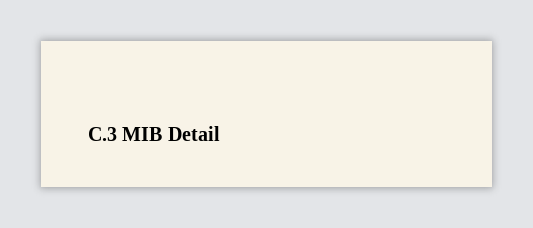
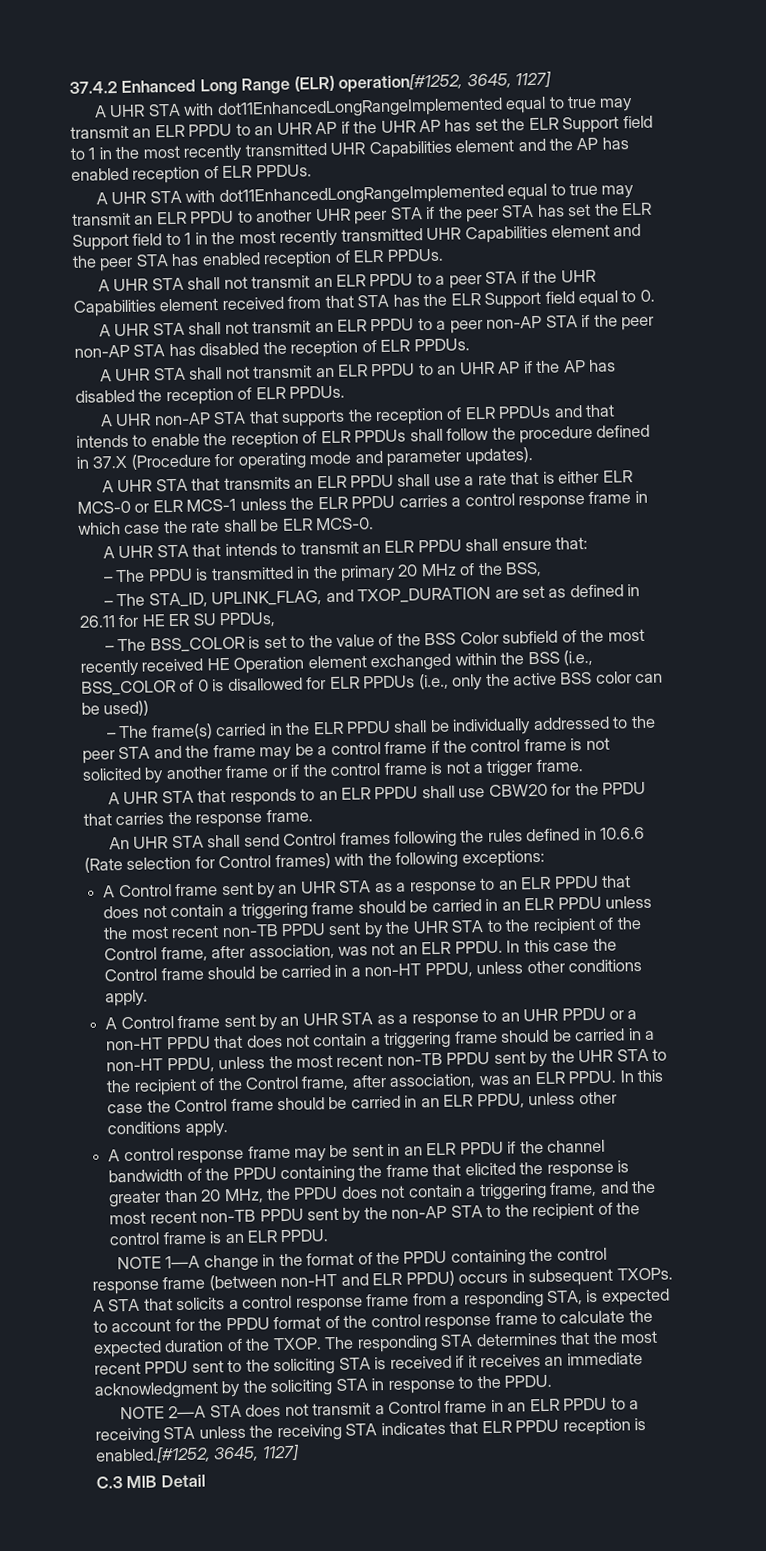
(88, 134) none -> [69,71,553,96] [93,95,634,120] [70,115,653,139] [70,137,629,162] [71,164,312,184] [95,182,635,207] [72,202,653,226] [72,223,642,251] [72,248,444,272] [97,269,596,292] [73,289,655,317] [98,314,655,337] [74,338,470,358] [99,359,617,382] [75,385,346,406] [99,404,616,427] [76,424,651,449] [76,447,533,470] [101,470,633,493] [77,490,648,514] [78,517,375,535] [102,536,589,559] [103,561,543,583] [103,583,641,608] [79,612,277,628] [104,628,645,653] [80,649,594,677] [81,671,664,696] [81,700,150,717] [106,715,656,740] [82,737,610,764] [82,759,583,784] [107,781,647,806] [83,809,313,828] [108,826,646,850] [84,849,545,873] [103,875,631,899] [103,895,653,920] [103,917,642,940] [104,938,617,962] [104,959,643,982] [105,989,149,1007] [105,1007,638,1031] [106,1028,656,1051] [106,1048,668,1073] [106,1069,664,1096] [107,1091,617,1114] [107,1120,228,1137] [108,1139,606,1165] [108,1160,630,1184] [109,1180,657,1208] [109,1202,641,1225] [109,1229,330,1246] [116,1247,607,1272] [92,1267,673,1295] [93,1288,670,1312] [93,1309,653,1333] [93,1330,659,1358] [94,1352,643,1376] [94,1374,553,1400] [119,1397,640,1420] [95,1418,647,1445] [95,1444,300,1465] 37.4.2 Enhanced Long Range (ELR) operation[#1252, 3645, 1127] // A UHR STA with dot11EnhancedLongRangeImplemented equal to true may transmit an ELR PPDU to an UHR AP if the UHR AP has set the ELR Support field to 1 in the most recently transmitted UHR Capabilities element and the AP has enabled reception of ELR PPDUs. // A UHR STA with dot11EnhancedLongRangeImplemented equal to true may transmit an ELR PPDU to another UHR peer STA if the peer STA has set the ELR Support field to 1 in the most recently transmitted UHR Capabilities element and the peer STA has enabled reception of ELR PPDUs. // A UHR STA shall not transmit an ELR PPDU to a peer STA if the UHR Capabilities element received from that STA has the ELR Support field equal to 0. // A UHR STA shall not transmit an ELR PPDU to a peer non-AP STA if the peer non-AP STA has disabled the reception of ELR PPDUs. // A UHR STA shall not transmit an ELR PPDU to an UHR AP if the AP has disabled the reception of ELR PPDUs. // A UHR non-AP STA that supports the reception of ELR PPDUs and that intends to enable the reception of ELR PPDUs shall follow the procedure defined in 37.X (Procedure for operating mode and parameter updates). // A UHR STA that transmits an ELR PPDU shall use a rate that is either ELR MCS-0 or ELR MCS-1 unless the ELR PPDU carries a control response frame in which case the rate shall be ELR MCS-0. // A UHR STA that intends to transmit an ELR PPDU shall ensure that: // – The PPDU is transmitted in the primary 20 MHz of the BSS, // – The STA_ID, UPLINK_FLAG, and TXOP_DURATION are set as defined in 26.11 for HE ER SU PPDUs, // – The BSS_COLOR is set to the value of the BSS Color subfield of the most recently received HE Operation element exchanged within the BSS (i.e., BSS_COLOR of 0 is disallowed for ELR PPDUs (i.e., only the active BSS color can be used)) // – The frame(s) carried in the ELR PPDU shall be individually addressed to the peer STA and the frame may be a control frame if the control frame is not solicited by another frame or if the control frame is not a trigger frame. // A UHR STA that responds to an ELR PPDU shall use CBW20 for the PPDU that carries the response frame. // An UHR STA shall send Control frames following the rules defined in 10.6.6 (Rate selection for Control frames) with the following exceptions: // A Control frame sent by an UHR STA as a response to an ELR PPDU that does not contain a triggering frame should be carried in an ELR PPDU unless the most recent non-TB PPDU sent by the UHR STA to the recipient of the Control frame, after association, was not an ELR PPDU. In this case the Control frame should be carried in a non-HT PPDU, unless other conditions apply. // A Control frame sent by an UHR STA as a response to an UHR PPDU or a non-HT PPDU that does not contain a triggering frame should be carried in a non-HT PPDU, unless the most recent non-TB PPDU sent by the UHR STA to the recipient of the Control frame, after association, was an ELR PPDU. In this case the Control frame should be carried in an ELR PPDU, unless other conditions apply. // A control response frame may be sent in an ELR PPDU if the channel bandwidth of the PPDU containing the frame that elicited the response is greater than 20 MHz, the PPDU does not contain a triggering frame, and the most recent non-TB PPDU sent by the non-AP STA to the recipient of the control frame is an ELR PPDU. // NOTE 1—A change in the format of the PPDU containing the control response frame (between non-HT and ELR PPDU) occurs in subsequent TXOPs. A STA that solicits a control response frame from a responding STA, is expected to account for the PPDU format of the control response frame to calculate the expected duration of the TXOP. The responding STA determines that the most recent PPDU sent to the soliciting STA is received if it receives an immediate acknowledgment by the soliciting STA in response to the PPDU. // NOTE 2—A STA does not transmit a Control frame in an ELR PPDU to a receiving STA unless the receiving STA indicates that ELR PPDU reception is enabled.[#1252, 3645, 1127] //

